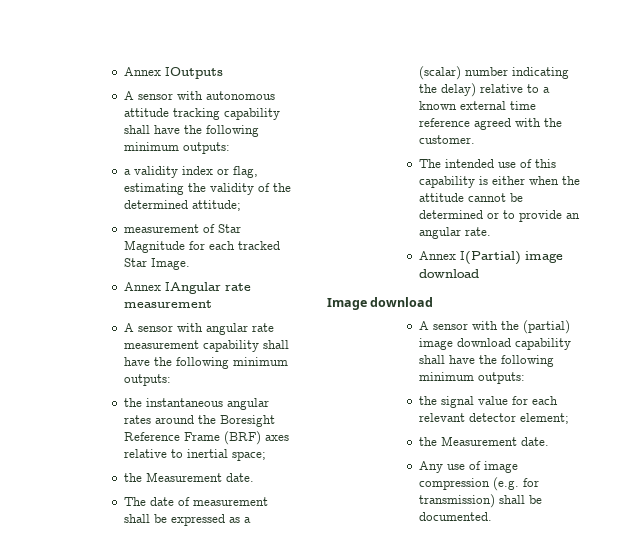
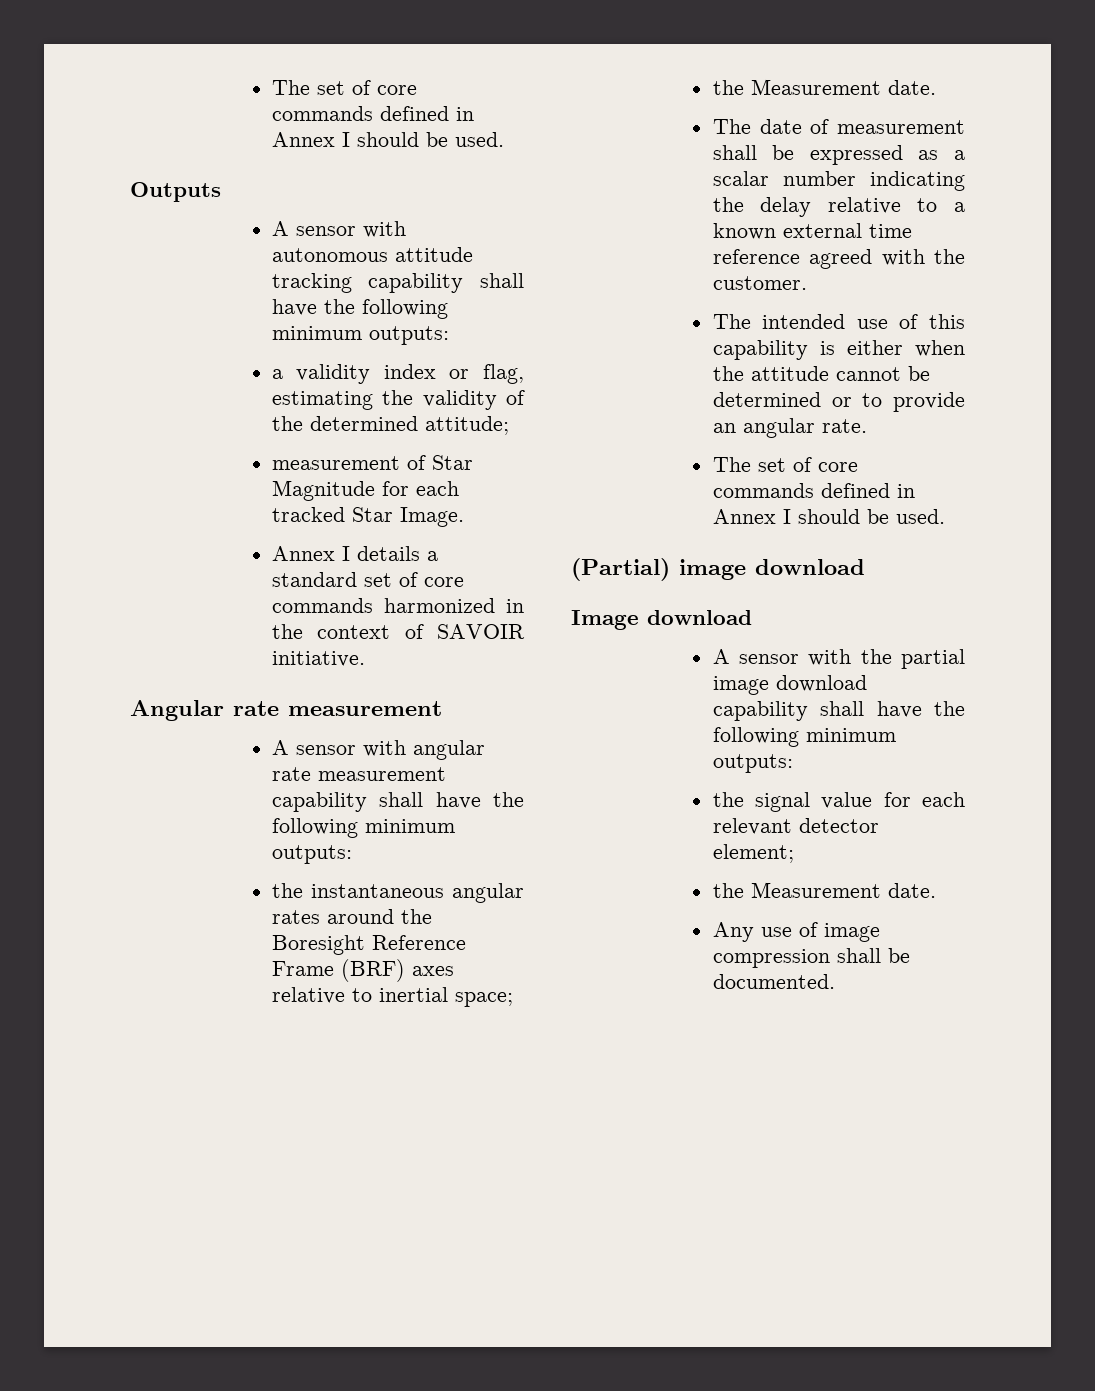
[124,67,224,79] Annex IOutputs -> [271,80,417,95] [271,106,474,121] [271,132,504,147] [130,182,221,202] The set of core commands defined in Annex I should be used. // Outputs
[165,282,222,294] IAngular -> [341,546,438,561] [271,572,464,587] [271,598,524,613] [271,624,525,639] [271,651,365,667] [130,700,224,721] I details a standard set of core commands harmonized in the context of SAVOIR initiative. // Angular
[419,66,462,80] (scalar) -> [712,171,769,186] scalar
[441,83,477,97] delay) -> [760,197,812,217] delay
[419,251,522,265] Annex I(Partial) -> [712,457,858,472] [712,483,915,498] [712,509,945,524] [571,558,670,581] The set of core commands defined in Annex I should be used. // (Partial)
[523,320,571,334] (partial) -> [901,649,965,669] partial
[493,477,540,491] [419,494,496,508] (e.g. for transmission) -> (830, 958) none

